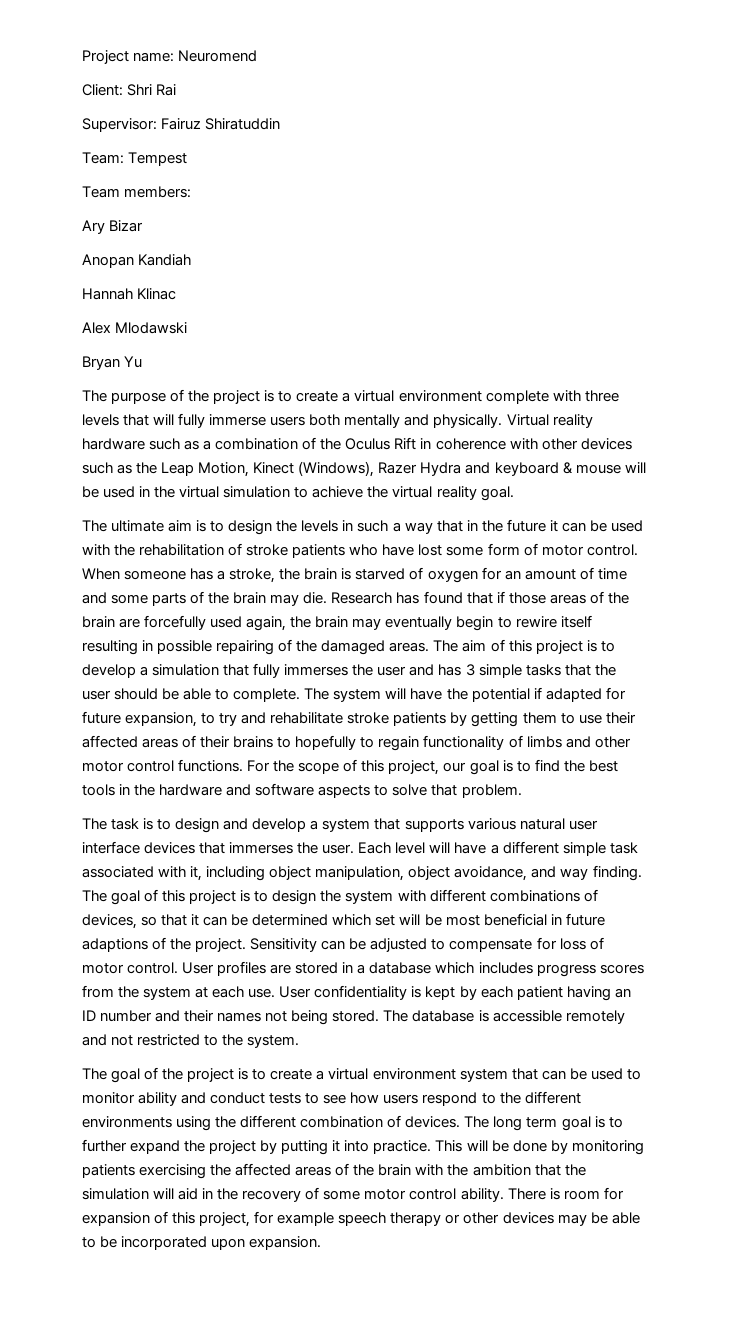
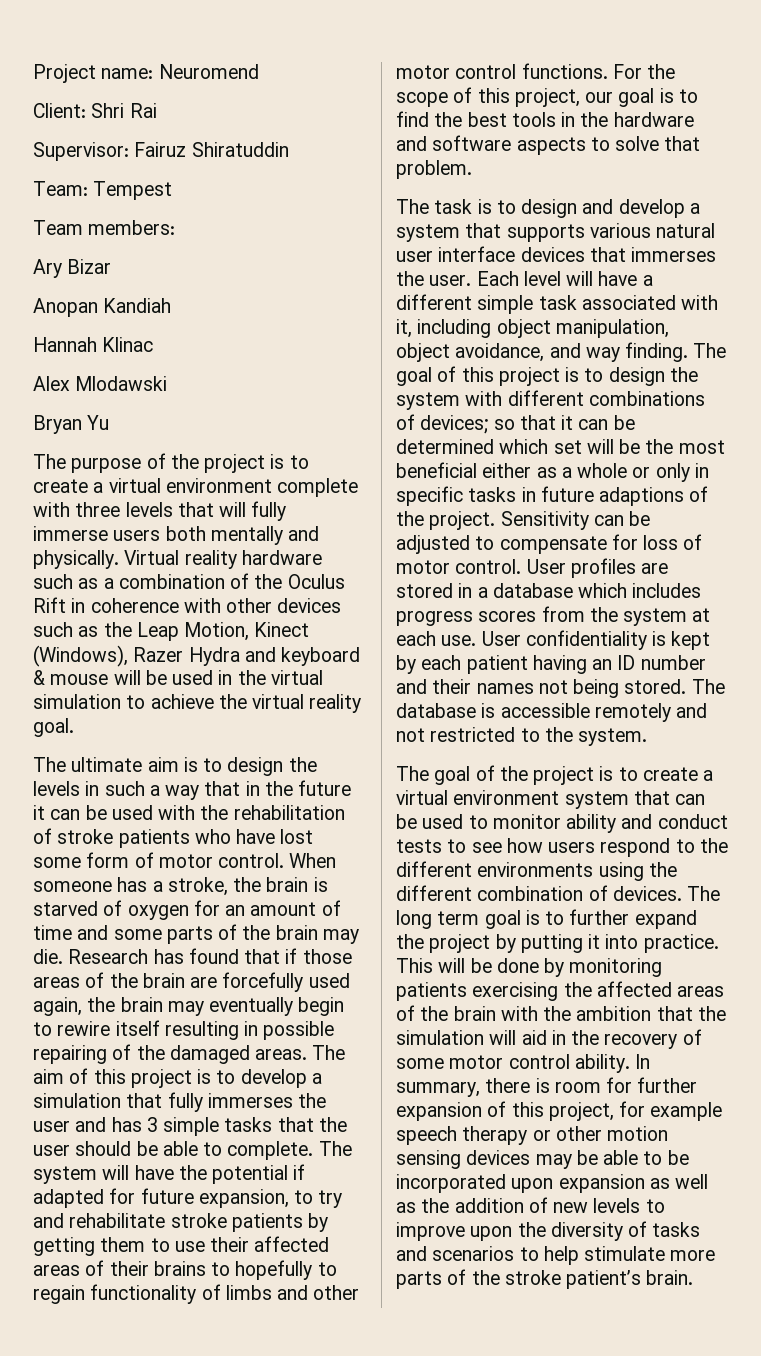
[82,914,137,929] devices, -> [420,415,489,434] devices;
(442, 920) none -> [645,439,674,454] the
(547, 919) none -> [482,463,709,482] [396,486,517,506] either as a whole or only in specific tasks
[507,1188,546,1200] There -> [635,1054,651,1069] [396,1078,531,1097] In summary, there
(624, 1193) none -> [637,1077,698,1093] further
(500, 1218) none -> [607,1126,669,1141] [396,1150,461,1169] motion sensing
[249,1236,322,1250] expansion. -> [558,1174,709,1193] [396,1197,665,1213] [396,1221,701,1241] [396,1246,716,1265] [396,1269,694,1289] expansion as well as the addition of new levels to improve upon the diversity of tasks and scenarios to help stimulate more parts of the stroke patient’s brain.

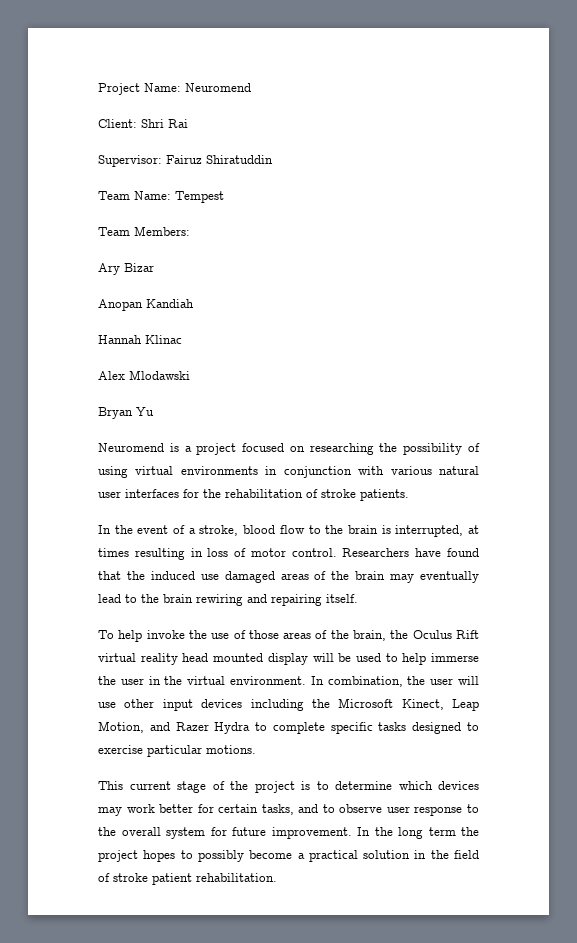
[101,68,154,79] name: -> [144,83,181,92] Name:
[33,181,88,196] Team: -> [98,191,171,200] Team Name:
[88,220,176,235] members: -> [134,226,190,236] Members:
[33,453,309,473] [33,478,359,497] [33,501,287,521] [33,526,320,545] [33,550,322,569] [33,573,345,589] [33,597,342,613] [33,622,310,641] [33,645,361,667] [33,670,323,685] [33,694,362,713] [33,718,74,737] [33,757,317,776] [33,780,352,800] [33,805,345,820] [33,828,314,848] [33,852,337,868] [33,877,328,896] [33,900,341,920] [33,924,359,944] [33,948,352,964] [33,972,350,992] [33,997,345,1016] [33,1020,335,1040] [33,1044,346,1064] [33,1068,322,1088] [33,1092,327,1112] [33,1117,347,1136] [33,1141,352,1160] [33,1164,306,1184] [33,1188,343,1208] [33,1213,329,1232] [33,1236,330,1256] [33,1260,337,1280] [33,1284,360,1304] [396,63,676,79] [396,87,698,107] [396,111,694,127] [396,135,701,155] [396,160,472,179] [396,199,700,218] [396,223,716,242] [396,246,717,262] [396,271,653,286] [396,294,719,314] [396,319,669,338] [396,342,727,362] [396,366,698,386] [396,390,705,410] [396,414,635,434] [396,439,725,454] [396,462,709,482] [396,486,709,506] [396,511,651,530] [396,534,703,554] [396,558,669,578] [396,583,702,598] [396,606,711,626] [396,630,711,650] [396,655,706,674] [396,679,725,698] [396,703,708,722] [396,727,648,746] [396,765,714,785] [396,790,706,809] [396,814,728,833] [396,838,728,857] [396,861,677,881] [396,885,721,901] [396,909,697,929] [396,934,719,953] [396,958,663,977] [396,981,725,1001] [396,1005,726,1021] [396,1029,702,1049] [396,1054,651,1073] [396,1077,698,1097] [396,1101,723,1121] [396,1126,669,1145] [396,1150,689,1169] [396,1174,709,1193] [396,1197,665,1213] [396,1221,701,1241] [396,1246,716,1265] [396,1269,694,1289] The purpose of the project is to create a virtual environment complete with three levels that will fully immerse users both mentally and physically. Virtual reality hardware such as a combination of the Oculus Rift in coherence with other devices such as the Leap Motion, Kinect (Windows), Razer Hydra and keyboard & mouse will be used in the virtual simulation to achieve the virtual reality goal. // The ultimate aim is to design the levels in such a way that in the future it can be used with the rehabilitation of stroke patients who have lost some form of motor control. When someone has a stroke, the brain is starved of oxygen for an amount of time and some parts of the brain may die. Research has found that if those areas of the brain are forcefully used again, the brain may eventually begin to rewire itself resulting in possible repairing of the damaged areas. The aim of this project is to develop a simulation that fully immerses the user and has 3 simple tasks that the user should be able to complete. The system will have the potential if adapted for future expansion, to try and rehabilitate stroke patients by getting them to use their affected areas of their brains to hopefully to regain functionality of limbs and other motor control functions. For the scope of this project, our goal is to find the best tools in the hardware and software aspects to solve that problem. // The task is to design and develop a system that supports various natural user interface devices that immerses the user. Each level will have a different simple task associated with it, including object manipulation, object avoidance, and way finding. The goal of this project is to design the system with different combinations of devices; so that it can be determined which set will be the most beneficial either as a whole or only in specific tasks in future adaptions of the project. Sensitivity can be adjusted to compensate for loss of motor control. User profiles are stored in a database which includes progress scores from the system at each use. User confidentiality is kept by each patient having an ID number and their names not being stored. The database is accessible remotely and not restricted to the system. // The goal of the project is to create a virtual environment system that can be used to monitor ability and conduct tests to see how users respond to the different environments using the different combination of devices. The long term goal is to further expand the project by putting it into practice. This will be done by monitoring patients exercising the affected areas of the brain with the ambition that the simulation will aid in the recovery of some motor control ability. In summary, there is room for further expansion of this project, for example speech therapy or other motion sensing devices may be able to be incorporated upon expansion as well as the addition of new levels to improve upon the diversity of tasks and scenarios to help stimulate more parts of the stroke patient’s brain. -> [98,443,480,455] [98,466,479,478] [98,489,409,501] [98,525,479,537] [98,548,479,560] [98,571,479,583] [98,594,358,606] [98,630,480,642] [98,653,479,665] [98,676,480,687] [98,698,479,711] [98,721,479,734] [98,745,256,757] [98,781,479,793] [98,804,479,816] [98,827,479,839] [98,850,480,862] [98,873,277,885] Neuromend is a project focused on researching the possibility of using virtual environments in conjunction with various natural user interfaces for the rehabilitation of stroke patients. // In the event of a stroke, blood flow to the brain is interrupted, at times resulting in loss of motor control. Researchers have found that the induced use damaged areas of the brain may eventually lead to the brain rewiring and repairing itself. // To help invoke the use of those areas of the brain, the Oculus Rift virtual reality head mounted display will be used to help immerse the user in the virtual environment. In combination, the user will use other input devices including the Microsoft Kinect, Leap Motion, and Razer Hydra to complete specific tasks designed to exercise particular motions. // This current stage of the project is to determine which devices may work better for certain tasks, and to observe user response to the overall system for future improvement. In the long term the project hopes to possibly become a practical solution in the field of stroke patient rehabilitation.

